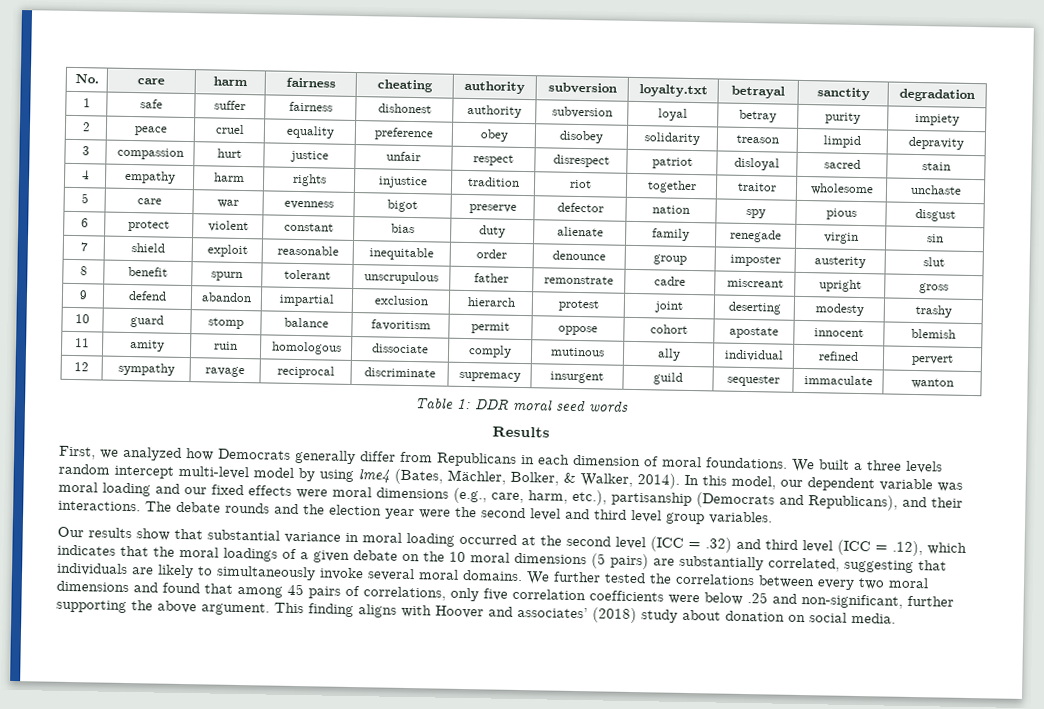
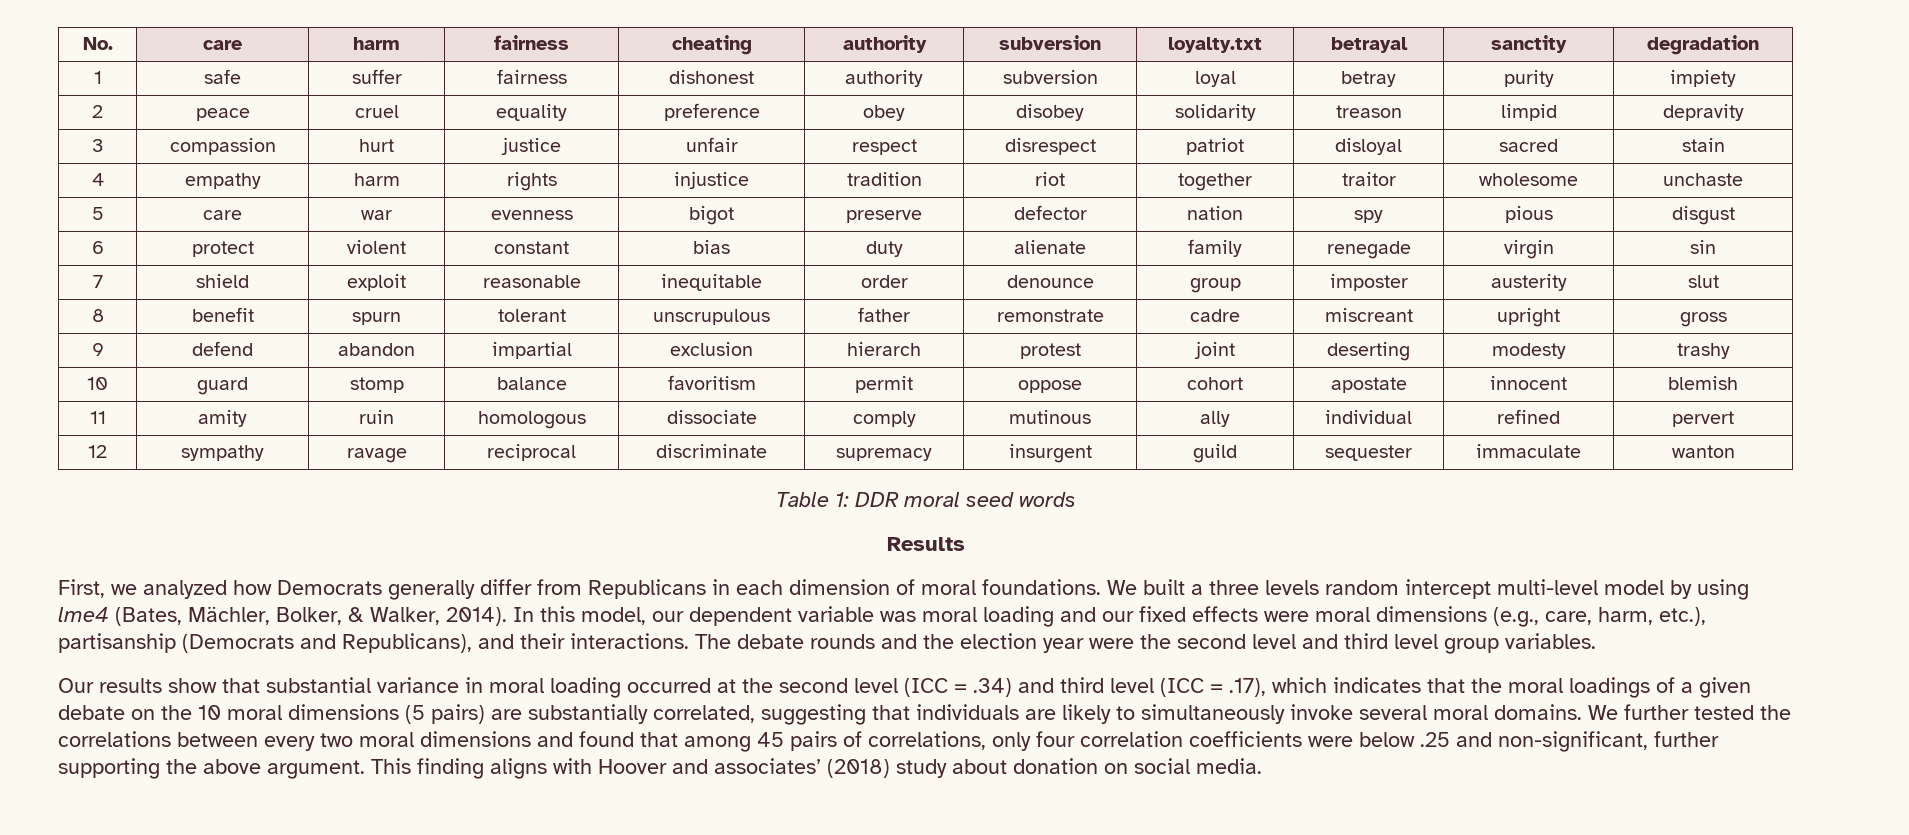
[705,537,732,553] .32) -> [973,678,1012,697] .34)
[892,540,923,557] .12), -> [1229,678,1266,697] .17),
[483,588,508,601] five -> [1036,731,1075,747] four

